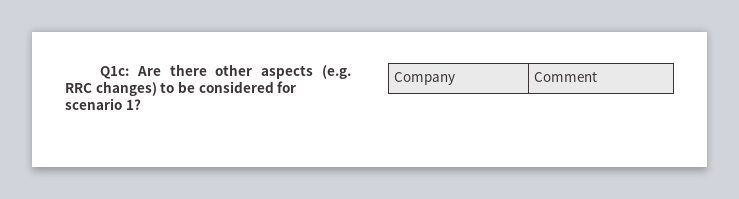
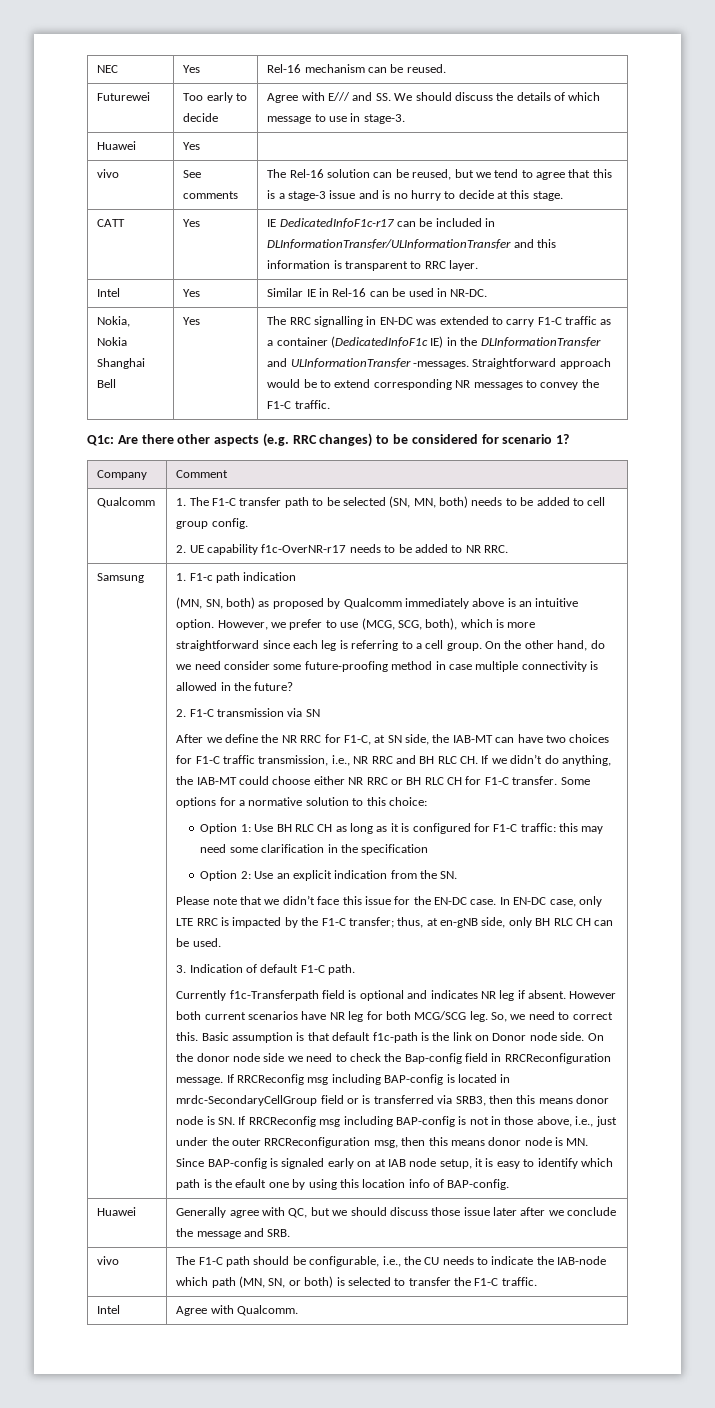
(100, 72) none -> [97,65,119,73] [183,65,201,73] [267,64,446,73] [97,92,151,101] [183,92,248,103] [183,113,219,122] [267,92,601,103] [267,113,405,124] [97,141,137,150] [183,142,201,150] [97,169,120,178] [183,170,202,178] [183,191,239,199] [267,169,612,180] [267,190,563,201] [97,219,126,227] [183,219,201,227] [267,218,496,228] [267,239,557,249] [267,260,479,271] [97,288,121,297] [183,289,201,297] [267,288,488,297] [97,316,131,327] [97,337,128,346] [97,358,146,369] [97,379,117,388] [183,317,201,325] [267,316,612,327] [267,336,601,348] [267,358,611,369] [267,379,599,390] [267,400,330,409] NEC | Yes | Rel-16 mechanism can be reused. // Futurewei | Too early to decide | Agree with E/// and SS. We should discuss the details of which message to use in stage-3. // Huawei | Yes | // vivo | See comments | The Rel-16 solution can be reused, but we tend to agree that this is a stage-3 issue and is no hurry to decide at this stage. // CATT | Yes | IE DedicatedInfoF1c-r17 can be included in DLInformationTransfer/ULInformationTransfer and this information is transparent to RRC layer. // Intel | Yes | Similar IE in Rel-16 can be used in NR-DC. // Nokia, Nokia Shanghai Bell | Yes | The RRC signalling in EN-DC was extended to carry F1-C traffic as a container (DedicatedInfoF1c IE) in the DLInformationTransfer and ULInformationTransfer -messages. Straightforward approach would be to extend corresponding NR messages to convey the F1-C traffic. //
(597, 76) none -> [97,497,156,508] [176,496,606,508] [176,518,248,529] [176,544,509,555] [97,573,145,583] [176,572,297,583] [176,597,579,609] [176,618,536,630] [176,640,605,651] [176,661,599,672] [176,682,294,691] [176,708,320,717] [176,734,610,745] [176,754,611,766] [176,776,590,785] [176,797,427,808] [200,823,604,834] [200,844,429,855] [200,870,458,881] [176,895,602,907] [176,917,614,928] [176,938,221,947] [176,964,356,975] [176,990,617,1001] [176,1011,613,1022] [176,1032,604,1043] [176,1053,611,1064] [176,1074,511,1085] [176,1095,610,1106] [176,1116,617,1127] [176,1137,589,1148] [176,1158,613,1169] [176,1179,510,1190] [97,1207,137,1216] [176,1207,617,1218] [176,1228,291,1239] [97,1256,120,1265] [176,1256,607,1267] [176,1276,537,1288] [97,1305,121,1314] [176,1305,299,1316] // Qualcomm | 1. The F1-C transfer path to be selected (SN, MN, both) needs to be added to cell group config. // 2. UE capability f1c-OverNR-r17 needs to be added to NR RRC. // Samsung | 1. F1-c path indication // (MN, SN, both) as proposed by Qualcomm immediately above is an intuitive option. However, we prefer to use (MCG, SCG, both), which is more straightforward since each leg is referring to a cell group. On the other hand, do we need consider some future-proofing method in case multiple connectivity is allowed in the future? // 2. F1-C transmission via SN // After we define the NR RRC for F1-C, at SN side, the IAB-MT can have two choices for F1-C traffic transmission, i.e., NR RRC and BH RLC CH. If we didn’t do anything, the IAB-MT could choose either NR RRC or BH RLC CH for F1-C transfer. Some options for a normative solution to this choice: // Option 1: Use BH RLC CH as long as it is configured for F1-C traffic: this may need some clarification in the specification // Option 2: Use an explicit indication from the SN. // Please note that we didn’t face this issue for the EN-DC case. In EN-DC case, only LTE RRC is impacted by the F1-C transfer; thus, at en-gNB side, only BH RLC CH can be used. // 3. Indication of default F1-C path. // Currently f1c-Transferpath field is optional and indicates NR leg if absent. However both current scenarios have NR leg for both MCG/SCG leg. So, we need to correct this. Basic assumption is that default f1c-path is the link on Donor node side. On the donor node side we need to check the Bap-config field in RRCReconfiguration message. If RRCReconfig msg including BAP-config is located in mrdc-SecondaryCellGroup field or is transferred via SRB3, then this means donor node is SN. If RRCReconfig msg including BAP-config is not in those above, i.e., just under the outer RRCReconfiguration msg, then this means donor node is MN. Since BAP-config is signaled early on at IAB node setup, it is easy to identify which path is the efault one by using this location info of BAP-config. // Huawei | Generally agree with QC, but we should discuss those issue later after we conclude the message and SRB. // vivo | The F1-C path should be configurable, i.e., the CU needs to indicate the IAB-node which path (MN, SN, or both) is selected to transfer the F1-C traffic. // Intel | Agree with Qualcomm.

